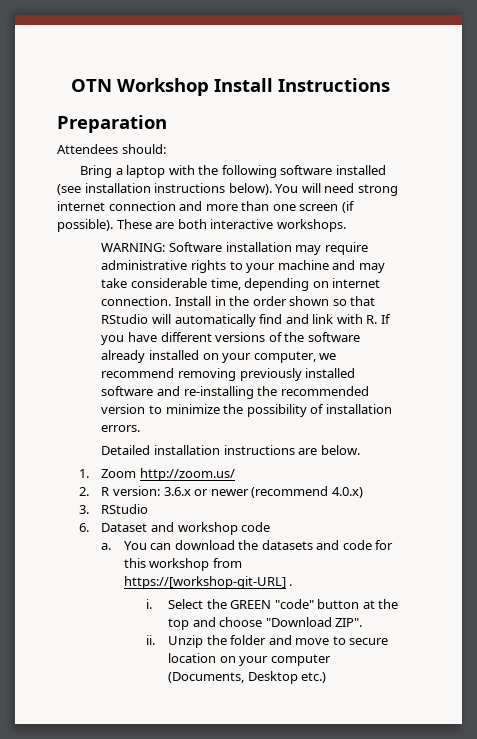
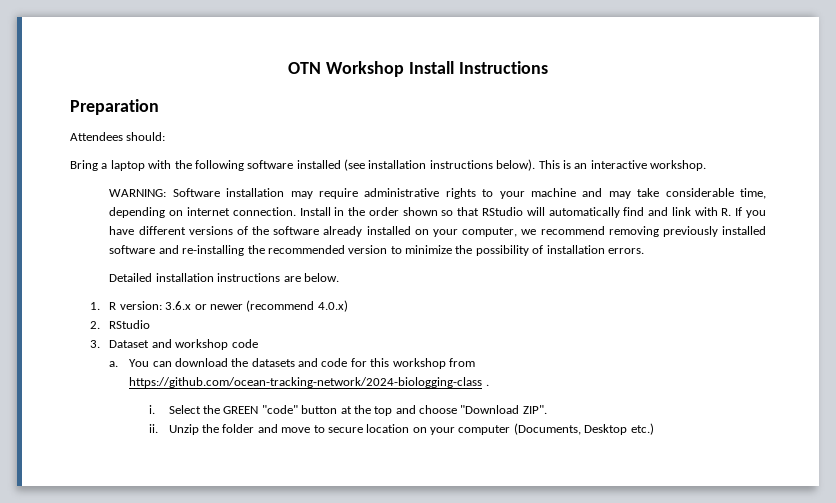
[275,183,398,196] [57,201,355,213] [57,219,346,232] You will need strong internet connection and more than one screen (if possible). These are both interactive workshops. -> [538,160,706,171] This is an interactive workshop.
[101,468,236,481] [79,487,90,496] Zoom http://zoom.us/ // 2. -> (100, 306) none
[79,505,90,514] 3. -> [89,321,100,329] 2.
[79,523,90,532] 6. -> [89,340,100,348] 3.
[123,576,286,589] https://[workshop-git-URL] -> [129,377,483,388] https://github.com/ocean-tracking-network/2024-biologging-class

